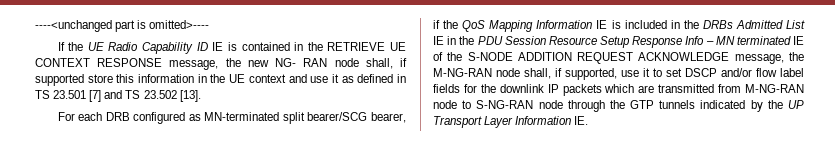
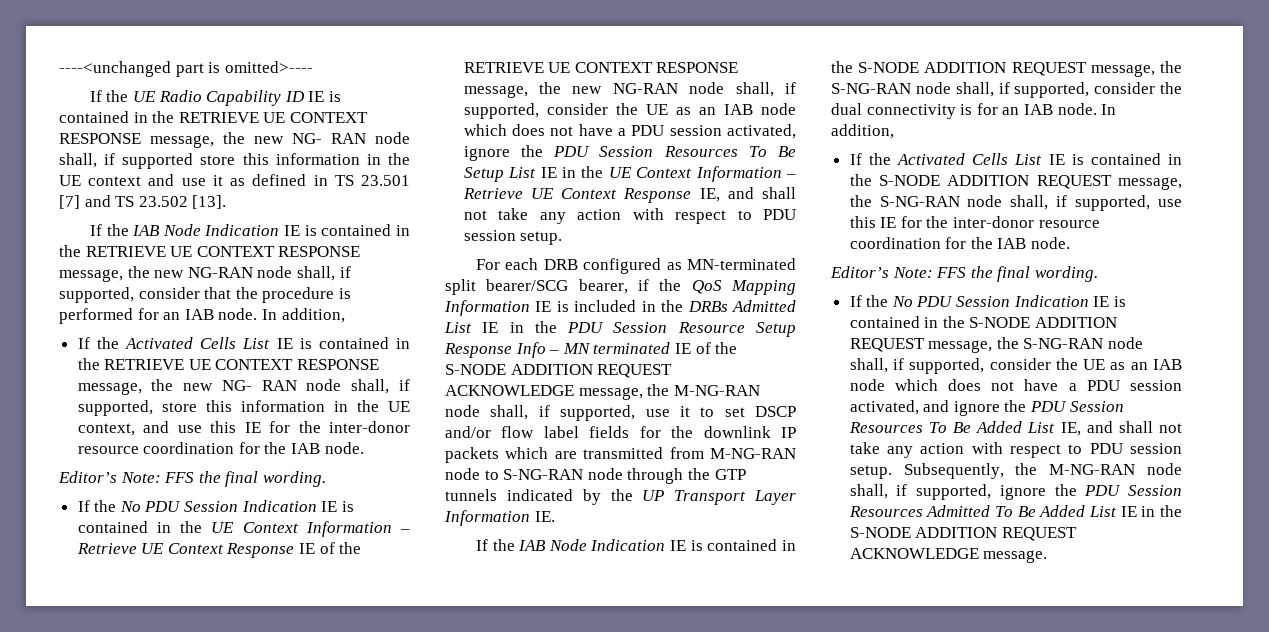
(201, 96) none -> [89,224,410,236] [59,245,361,257] [59,266,351,282] [59,287,351,303] [59,308,345,324] [77,337,410,349] [77,358,380,370] [77,379,411,395] [77,400,411,416] [77,421,410,436] [77,442,364,454] [58,471,326,487] [77,500,354,512] [77,521,410,537] [76,542,362,558] [463,62,739,73] [463,82,796,98] [463,103,796,119] [463,124,796,139] [463,145,796,161] [463,166,796,182] [462,187,796,203] [463,208,796,224] [463,230,563,245] // If the IAB Node Indication IE is contained in the RETRIEVE UE CONTEXT RESPONSE message, the new NG-RAN node shall, if supported, consider that the procedure is performed for an IAB node. In addition, // If the Activated Cells List IE is contained in the RETRIEVE UE CONTEXT RESPONSE message, the new NG- RAN node shall, if supported, store this information in the UE context, and use this IE for the inter-donor resource coordination for the IAB node. // Editor’s Note: FFS the final wording. // If the No PDU Session Indication IE is contained in the UE Context Information – Retrieve UE Context Response IE of the RETRIEVE UE CONTEXT RESPONSE message, the new NG-RAN node shall, if supported, consider the UE as an IAB node which does not have a PDU session activated, ignore the PDU Session Resources To Be Setup List IE in the UE Context Information – Retrieve UE Context Response IE, and shall not take any action with respect to PDU session setup.
(589, 120) none -> [475,539,796,551] [831,61,1182,77] [831,82,1182,98] [831,103,1117,119] [831,124,894,139] [849,153,1182,165] [849,174,1182,190] [849,195,1182,211] [849,216,1100,228] [849,237,1071,249] [830,266,1098,282] [849,295,1126,307] [849,316,1118,328] [849,337,1144,353] [849,358,1182,374] [849,379,1182,391] [849,400,1124,416] [848,421,1182,436] [849,442,1182,458] [849,463,1182,479] [849,484,1182,500] [848,505,1182,517] [849,527,1077,541] [849,548,1048,563] // If the IAB Node Indication IE is contained in the S-NODE ADDITION REQUEST message, the S-NG-RAN node shall, if supported, consider the dual connectivity is for an IAB node. In addition, // If the Activated Cells List IE is contained in the S-NODE ADDITION REQUEST message, the S-NG-RAN node shall, if supported, use this IE for the inter-donor resource coordination for the IAB node. // Editor’s Note: FFS the final wording. // If the No PDU Session Indication IE is contained in the S-NODE ADDITION REQUEST message, the S-NG-RAN node shall, if supported, consider the UE as an IAB node which does not have a PDU session activated, and ignore the PDU Session Resources To Be Added List IE, and shall not take any action with respect to PDU session setup. Subsequently, the M-NG-RAN node shall, if supported, ignore the PDU Session Resources Admitted To Be Added List IE in the S-NODE ADDITION REQUEST ACKNOWLEDGE message.

